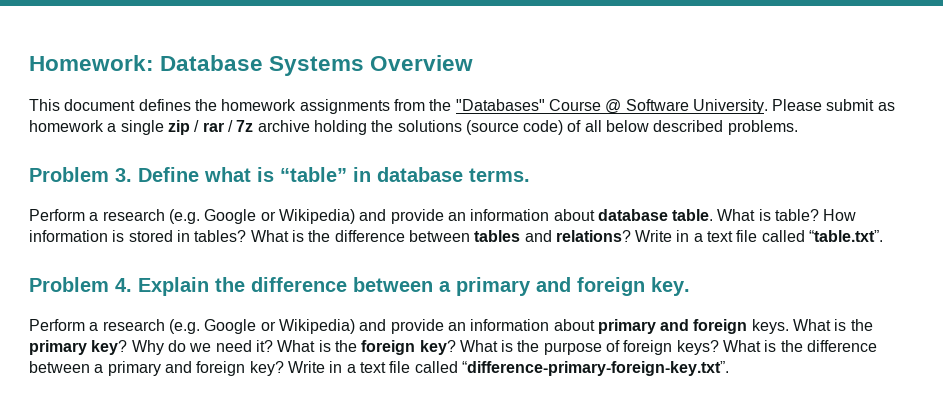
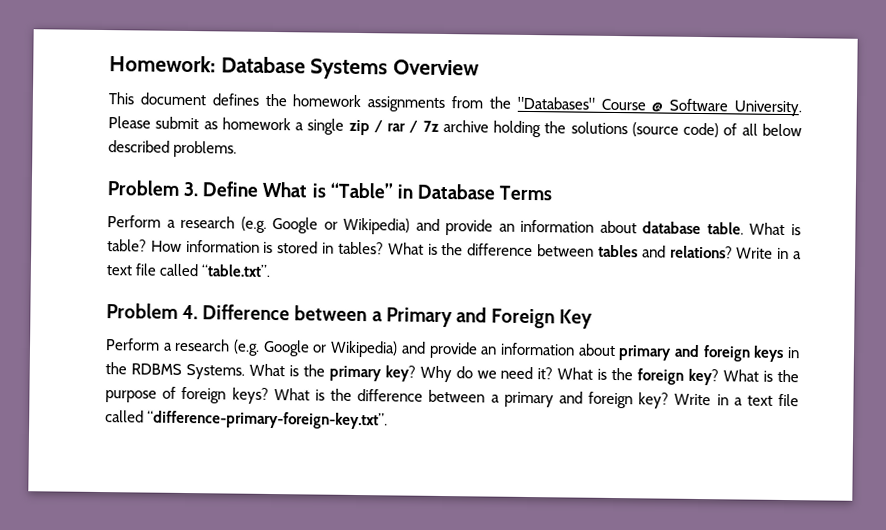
[204,167,530,182] what is “table” in database terms. -> [262,181,553,201] What is “Table” in Database Terms
[138,277,690,296] Explain the difference between a primary and foreign key. -> [202,304,594,329] Difference between a Primary and Foreign Key
[751,319,789,334] keys. -> [753,345,800,362] [105,362,245,380] keys in the RDBMS Systems.

